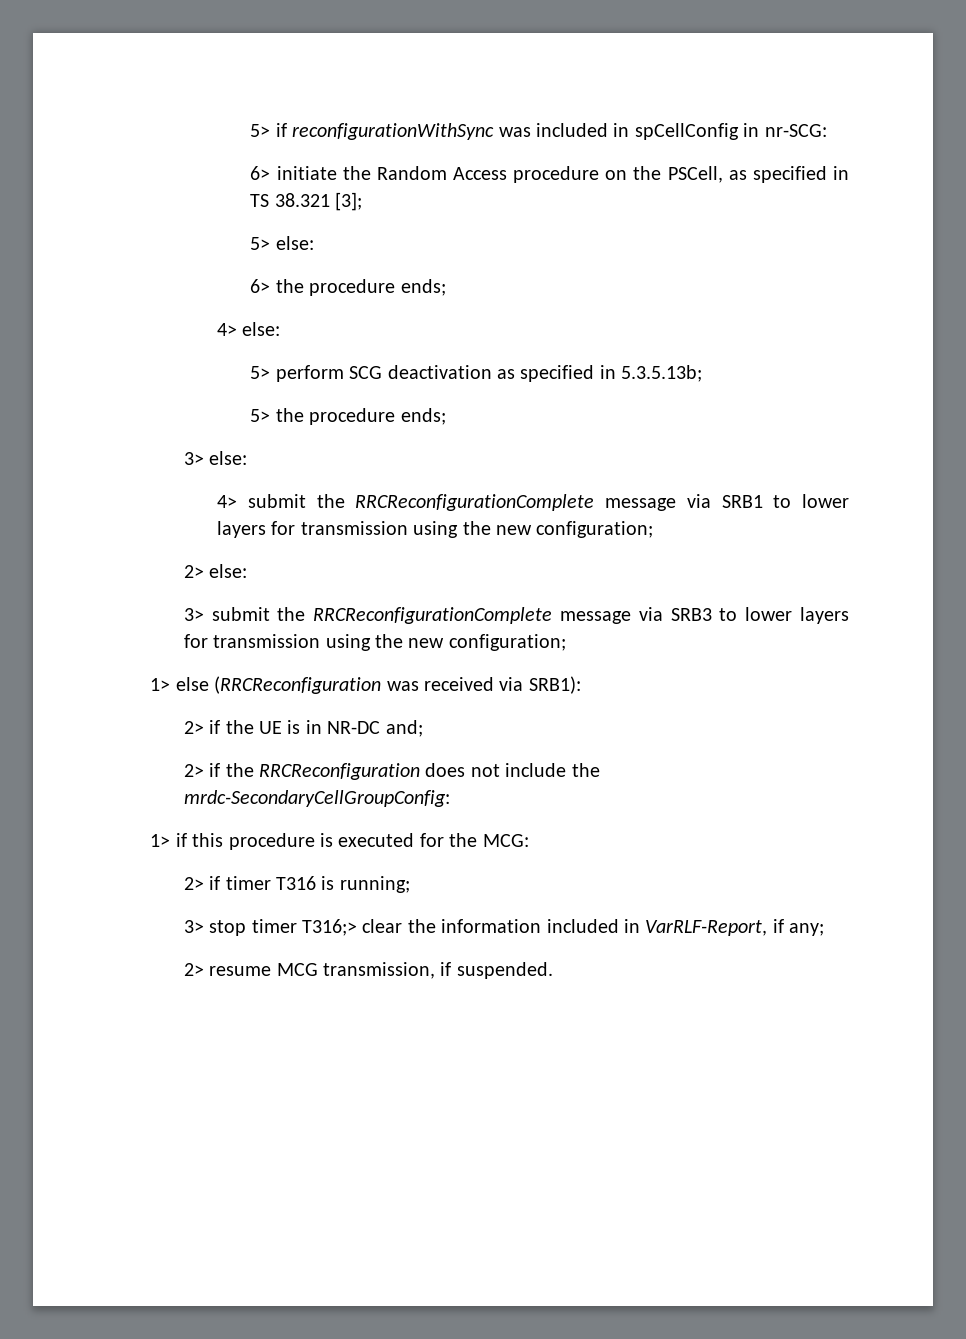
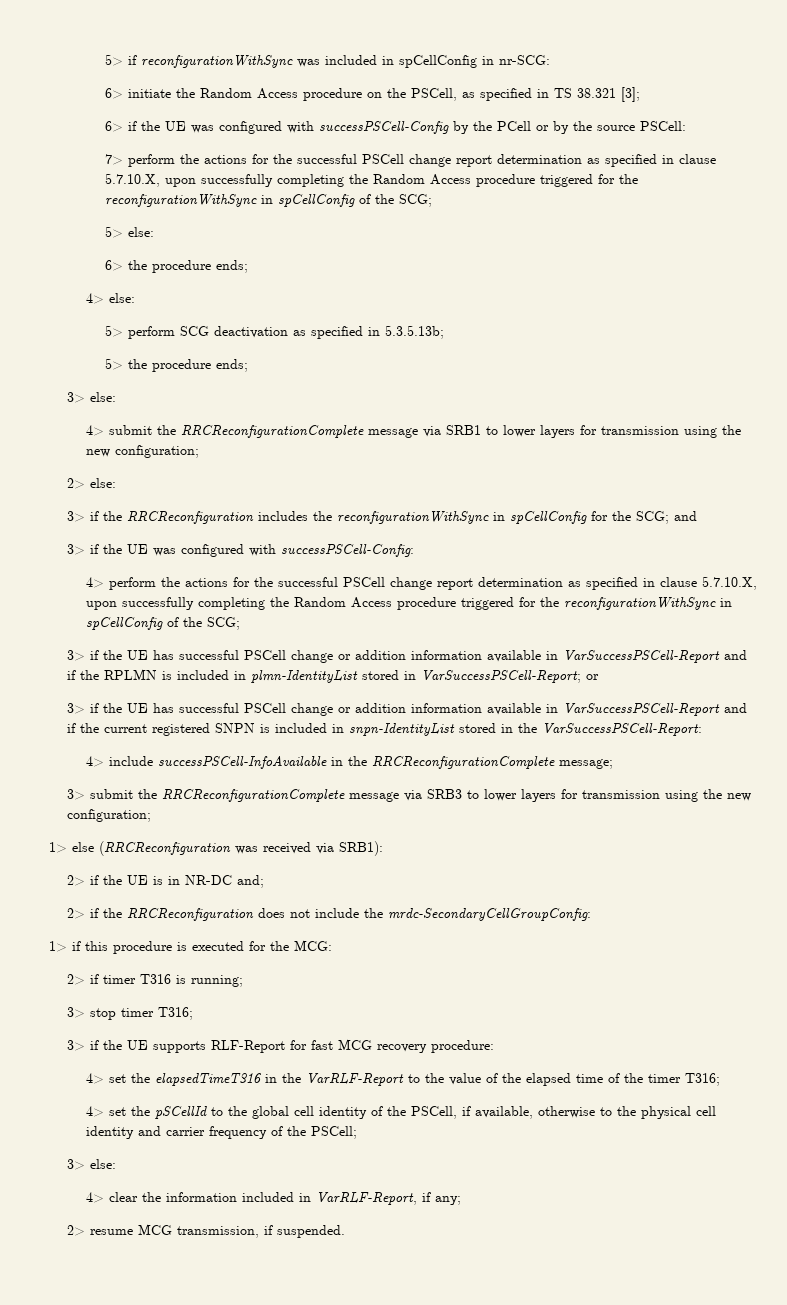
(363, 201) none -> [104,121,686,134] [104,154,716,167] [104,173,638,187] [104,194,432,207] // 6> if the UE was configured with successPSCell-Config by the PCell or by the source PSCell: // 7> perform the actions for the successful PSCell change report determination as specified in clause 5.7.10.X, upon successfully completing the Random Access procedure triggered for the reconfigurationWithSync in spCellConfig of the SCG;
(248, 571) none -> [67,511,698,524] [67,544,415,557] [85,576,757,590] [85,597,732,610] [85,617,240,630] [67,650,748,663] [67,669,600,683] [67,703,748,716] [67,723,703,736] [85,756,613,769] // 3> if the RRCReconfiguration includes the reconfigurationWithSync in spCellConfig for the SCG; and // 3> if the UE was configured with successPSCell-Config: // 4> perform the actions for the successful PSCell change report determination as specified in clause 5.7.10.X, upon successfully completing the Random Access procedure triggered for the reconfigurationWithSync in spCellConfig of the SCG; // 3> if the UE has successful PSCell change or addition information available in VarSuccessPSCell-Report and if the RPLMN is included in plmn-IdentityList stored in VarSuccessPSCell-Report; or // 3> if the UE has successful PSCell change or addition information available in VarSuccessPSCell-Report and if the current registered SNPN is included in snpn-IdentityList stored in the VarSuccessPSCell-Report: // 4> include successPSCell-InfoAvailable in the RRCReconfigurationComplete message;
[301,919,357,936] T316;> -> [158,1007,194,1020] [67,1039,495,1053] [85,1073,720,1086] [85,1106,716,1119] [85,1126,357,1139] [67,1159,117,1170] [85,1192,104,1203] T316; // 3> if the UE supports RLF-Report for fast MCG recovery procedure: // 4> set the elapsedTimeT316 in the VarRLF-Report to the value of the elapsed time of the timer T316; // 4> set the pSCellId to the global cell identity of the PSCell, if available, otherwise to the physical cell identity and carrier frequency of the PSCell; // 3> else: // 4>

